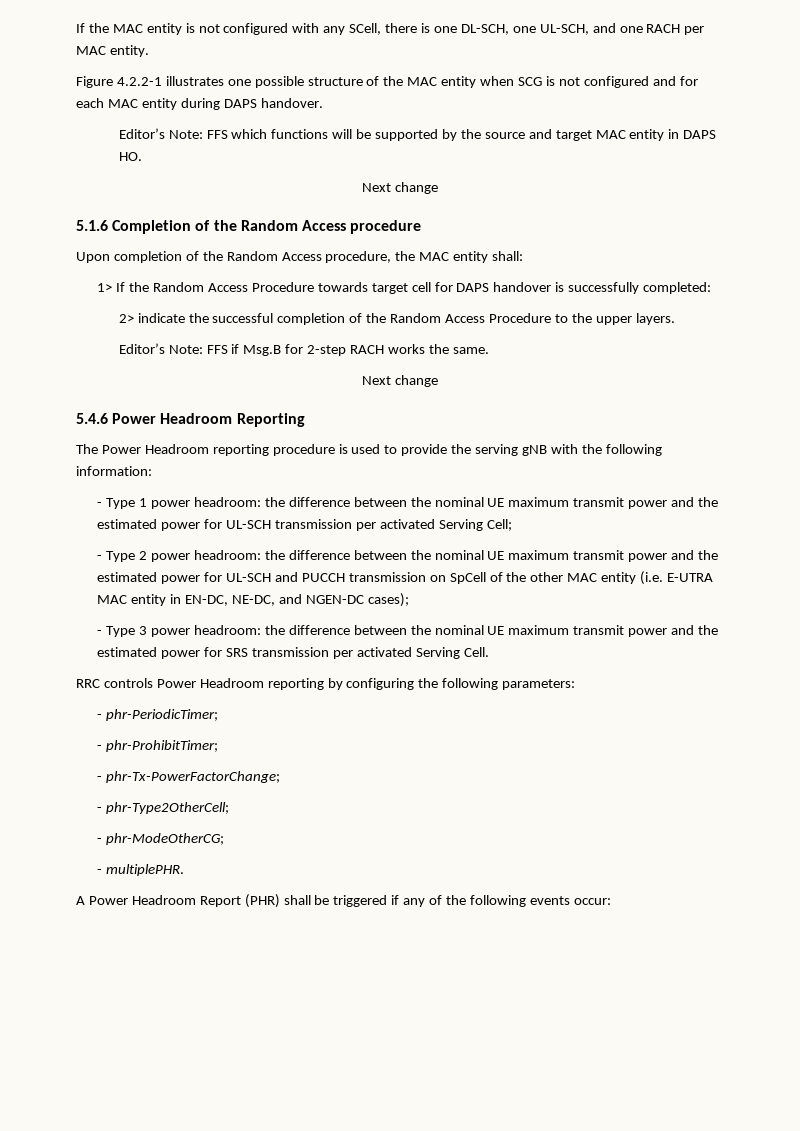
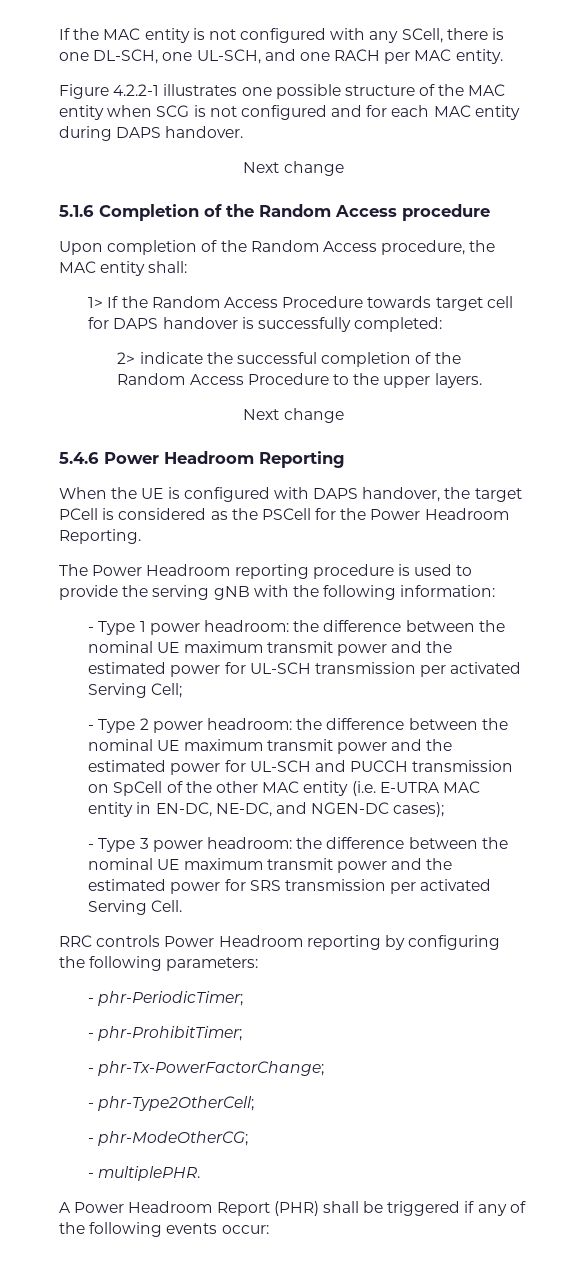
[118,128,717,141] [118,152,142,161] // Editor’s Note: FFS which functions will be supported by the source and target MAC entity in DAPS HO. -> (244, 132) none
[118,343,489,356] // Editor’s Note: FFS if Msg.B for 2-step RACH works the same. -> (482, 380) none
(305, 420) none -> [59,487,522,502] [59,508,509,520] [59,529,141,544] // When the UE is configured with DAPS handover, the target PCell is considered as the PSCell for the Power Headroom Reporting.

